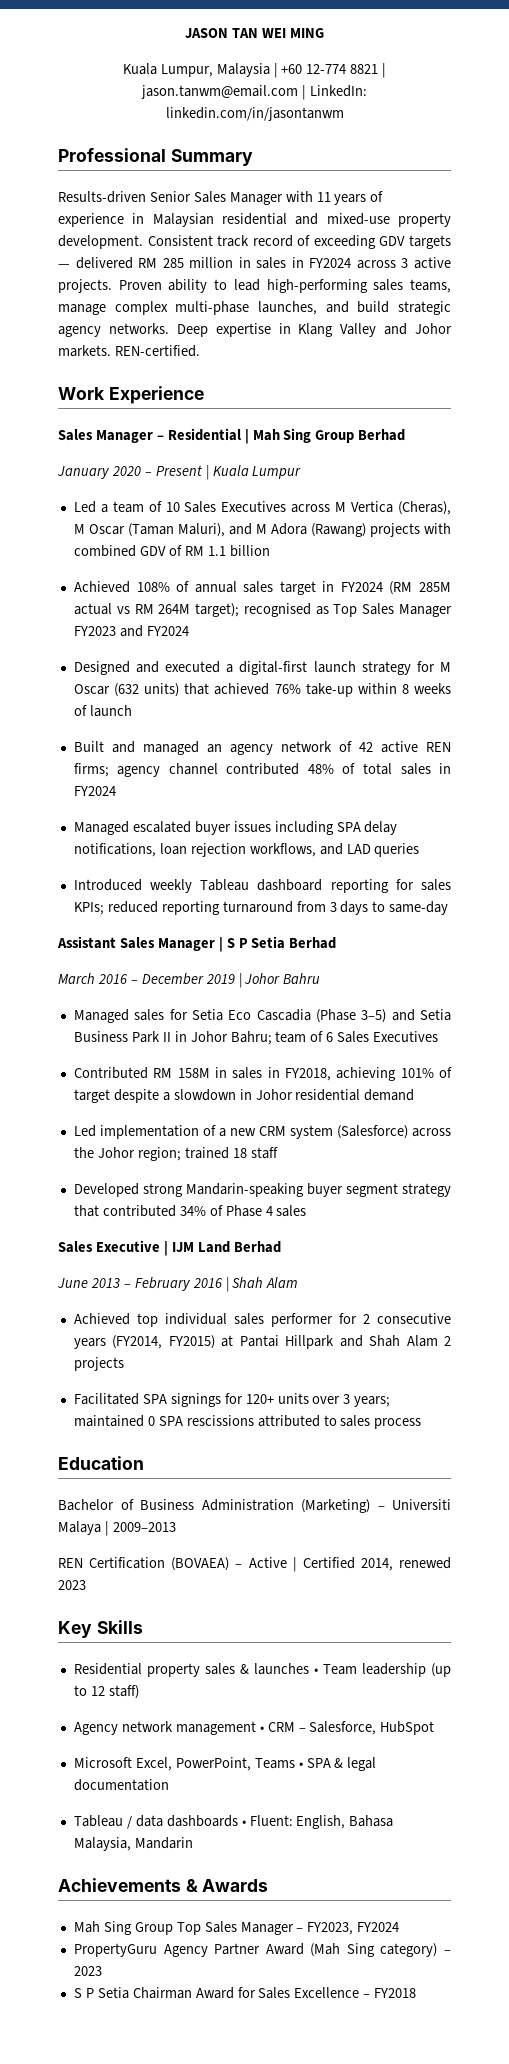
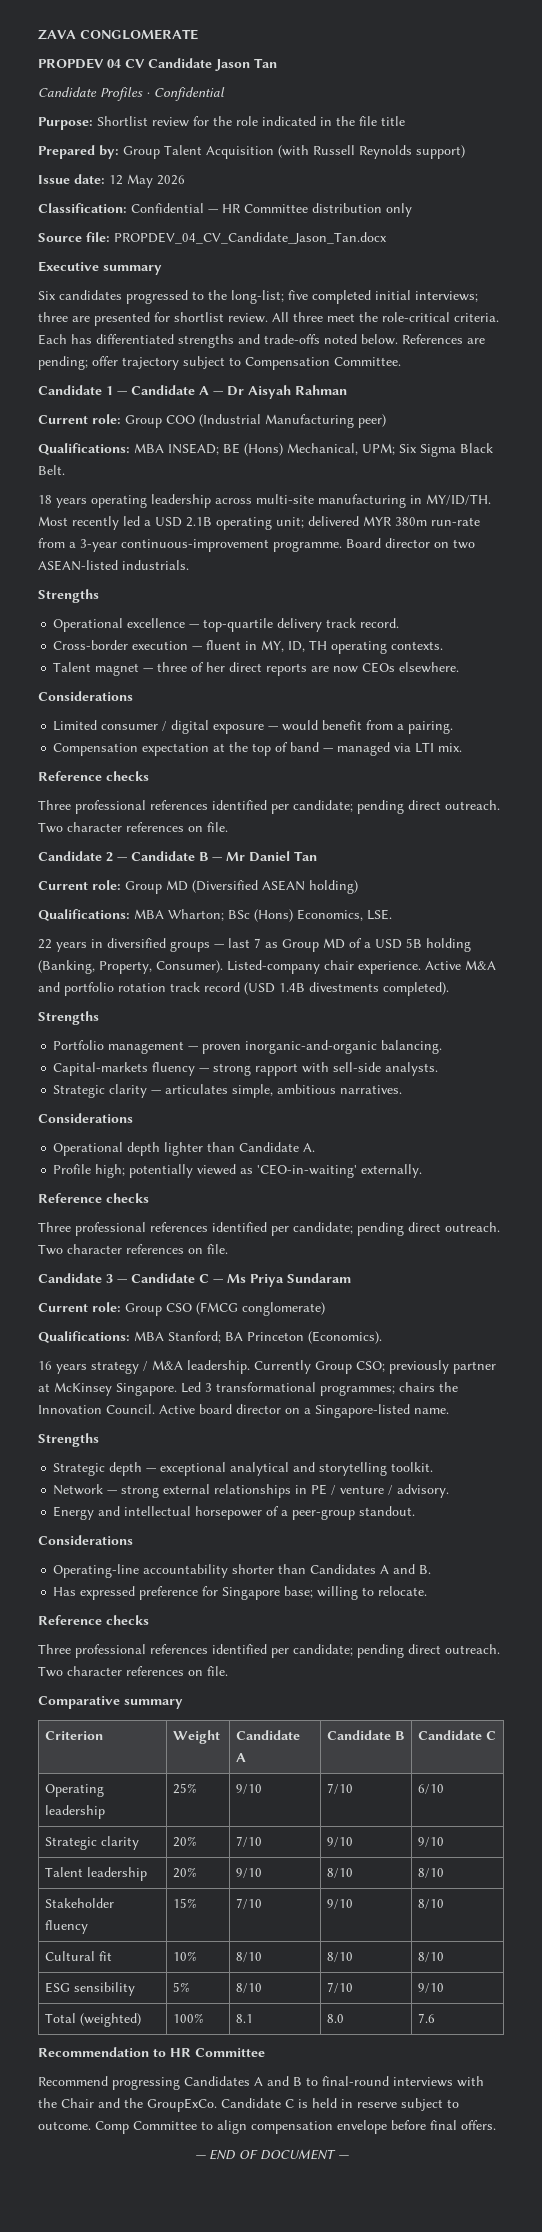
[185,28,324,38] [122,63,387,78] [141,85,367,100] [165,107,344,121] [58,148,253,166] [58,191,384,205] [58,213,451,227] [58,235,451,249] [58,257,451,269] [58,279,452,293] [58,301,452,315] [58,323,452,337] [58,345,200,357] [58,386,204,404] [58,428,406,444] [57,465,302,480] [73,501,452,515] [73,523,451,537] [73,545,270,557] [73,581,452,595] [73,603,453,617] [73,625,189,637] [73,661,452,675] [73,683,451,697] [73,705,132,717] [73,741,451,755] [73,763,452,777] [73,786,116,796] [73,821,398,835] [73,843,420,857] [73,879,452,893] [73,901,449,915] [57,936,337,952] [58,973,321,988] [73,1009,452,1023] [73,1031,439,1045] [73,1067,453,1081] [73,1089,415,1103] [73,1125,451,1139] [73,1147,278,1161] [73,1183,451,1197] [73,1205,307,1217] [58,1240,281,1256] [57,1277,299,1292] [73,1313,452,1327] [73,1335,451,1349] [73,1357,124,1371] [73,1393,391,1407] [73,1415,422,1429] [58,1456,144,1470] [58,1499,451,1513] [58,1521,176,1536] [58,1557,451,1572] [58,1580,86,1590] [58,1620,143,1638] [73,1663,452,1677] [73,1685,139,1699] [73,1721,435,1735] [73,1757,377,1771] [73,1779,169,1791] [73,1815,394,1829] [73,1837,193,1851] [58,1878,269,1892] [73,1921,400,1935] [73,1943,451,1957] [73,1966,102,1976] [73,1987,417,1999] JASON TAN WEI MING // Kuala Lumpur, Malaysia | +60 12-774 8821 | jason.tanwm@email.com | LinkedIn: linkedin.com/in/jasontanwm // Professional Summary // Results-driven Senior Sales Manager with 11 years of experience in Malaysian residential and mixed-use property development. Consistent track record of exceeding GDV targets — delivered RM 285 million in sales in FY2024 across 3 active projects. Proven ability to lead high-performing sales teams, manage complex multi-phase launches, and build strategic agency networks. Deep expertise in Klang Valley and Johor markets. REN-certified. // Work Experience // Sales Manager – Residential | Mah Sing Group Berhad // January 2020 – Present | Kuala Lumpur // Led a team of 10 Sales Executives across M Vertica (Cheras), M Oscar (Taman Maluri), and M Adora (Rawang) projects with combined GDV of RM 1.1 billion // Achieved 108% of annual sales target in FY2024 (RM 285M actual vs RM 264M target); recognised as Top Sales Manager FY2023 and FY2024 // Designed and executed a digital-first launch strategy for M Oscar (632 units) that achieved 76% take-up within 8 weeks of launch // Built and managed an agency network of 42 active REN firms; agency channel contributed 48% of total sales in FY2024 // Managed escalated buyer issues including SPA delay notifications, loan rejection workflows, and LAD queries // Introduced weekly Tableau dashboard reporting for sales KPIs; reduced reporting turnaround from 3 days to same-day // Assistant Sales Manager | S P Setia Berhad // March 2016 – December 2019 | Johor Bahru // Managed sales for Setia Eco Cascadia (Phase 3–5) and Setia Business Park II in Johor Bahru; team of 6 Sales Executives // Contributed RM 158M in sales in FY2018, achieving 101% of target despite a slowdown in Johor residential demand // Led implementation of a new CRM system (Salesforce) across the Johor region; trained 18 staff // Developed strong Mandarin-speaking buyer segment strategy that contributed 34% of Phase 4 sales // Sales Executive | IJM Land Berhad // June 2013 – February 2016 | Shah Alam // Achieved top individual sales performer for 2 consecutive years (FY2014, FY2015) at Pantai Hillpark and Shah Alam 2 projects // Facilitated SPA signings for 120+ units over 3 years; maintained 0 SPA rescissions attributed to sales process // Education // Bachelor of Business Administration (Marketing) – Universiti Malaya | 2009–2013 // REN Certification (BOVAEA) – Active | Certified 2014, renewed 2023 // Key Skills // Residential property sales & launches • Team leadership (up to 12 staff) // Agency network management • CRM – Salesforce, HubSpot // Microsoft Excel, PowerPoint, Teams • SPA & legal documentation // Tableau / data dashboards • Fluent: English, Bahasa Malaysia, Mandarin // Achievements & Awards // Mah Sing Group Top Sales Manager – FY2023, FY2024 // PropertyGuru Agency Partner Award (Mah Sing category) – 2023 // S P Setia Chairman Award for Sales Excellence – FY2018 -> [38,29,198,40] [38,58,277,71] [38,87,225,101] [38,116,405,130] [38,145,465,159] [38,174,185,188] [38,203,412,217] [38,232,387,244] [38,261,162,275] [38,290,478,304] [38,312,499,326] [38,334,485,348] [38,356,401,370] [38,385,347,399] [38,414,386,428] [38,443,493,457] [38,465,65,475] [38,494,491,508] [38,516,480,530] [38,538,475,552] [38,560,189,571] [38,589,99,603] [53,618,400,632] [53,640,444,654] [53,662,460,676] [38,691,133,701] [53,720,454,734] [53,742,463,756] [38,771,149,781] [38,800,500,814] [38,822,228,833] [38,851,317,862] [38,880,358,894] [38,909,392,922] [38,938,471,952] [38,960,496,974] [38,982,449,996] [38,1011,99,1025] [53,1040,443,1054] [53,1062,439,1076] [53,1084,403,1098] [38,1113,133,1123] [53,1142,316,1156] [53,1164,423,1178] [38,1193,149,1203] [38,1222,500,1236] [38,1244,228,1255] [38,1273,351,1287] [38,1302,325,1316] [38,1331,382,1344] [38,1360,496,1374] [38,1382,458,1396] [38,1404,449,1418] [38,1433,99,1447] [53,1462,434,1476] [53,1484,450,1498] [53,1506,416,1520] [38,1535,133,1545] [53,1564,432,1578] [53,1586,428,1600] [38,1615,149,1625] [38,1644,500,1658] [38,1666,228,1677] [38,1696,183,1709] [45,1731,104,1740] [173,1730,221,1744] [236,1730,301,1740] [236,1753,247,1762] [327,1730,405,1740] [418,1730,497,1740] [45,1784,105,1797] [45,1805,106,1819] [173,1783,198,1794] [236,1784,263,1794] [327,1783,354,1794] [418,1784,445,1794] [45,1836,140,1850] [173,1836,198,1847] [236,1836,263,1847] [327,1837,354,1847] [418,1837,445,1847] [45,1867,148,1881] [173,1867,198,1878] [236,1868,263,1878] [327,1868,354,1878] [418,1868,445,1878] [45,1898,115,1908] [45,1920,89,1934] [173,1898,198,1908] [236,1898,263,1909] [327,1899,354,1909] [418,1899,445,1909] [45,1951,113,1961] [173,1951,198,1961] [236,1952,263,1962] [327,1952,354,1962] [418,1952,445,1962] [45,1982,136,1996] [173,1982,191,1992] [236,1983,263,1993] [327,1982,354,1993] [418,1983,445,1993] [45,2013,142,2027] [173,2013,205,2023] [236,2014,254,2023] [327,2014,345,2023] [418,2013,436,2023] [38,2047,265,2057] [38,2076,484,2090] [38,2098,459,2112] [38,2120,496,2134] [194,2149,349,2160] ZAVA CONGLOMERATE // PROPDEV 04 CV Candidate Jason Tan // Candidate Profiles · Confidential // Purpose: Shortlist review for the role indicated in the file title // Prepared by: Group Talent Acquisition (with Russell Reynolds support) // Issue date: 12 May 2026 // Classification: Confidential — HR Committee distribution only // Source file: PROPDEV_04_CV_Candidate_Jason_Tan.docx // Executive summary // Six candidates progressed to the long-list; five completed initial interviews; three are presented for shortlist review. All three meet the role-critical criteria. Each has differentiated strengths and trade-offs noted below. References are pending; offer trajectory subject to Compensation Committee. // Candidate 1 — Candidate A — Dr Aisyah Rahman // Current role: Group COO (Industrial Manufacturing peer) // Qualifications: MBA INSEAD; BE (Hons) Mechanical, UPM; Six Sigma Black Belt. // 18 years operating leadership across multi-site manufacturing in MY/ID/TH. Most recently led a USD 2.1B operating unit; delivered MYR 380m run-rate from a 3-year continuous-improvement programme. Board director on two ASEAN-listed industrials. // Strengths // Operational excellence — top-quartile delivery track record. // Cross-border execution — fluent in MY, ID, TH operating contexts. // Talent magnet — three of her direct reports are now CEOs elsewhere. // Considerations // Limited consumer / digital exposure — would benefit from a pairing. // Compensation expectation at the top of band — managed via LTI mix. // Reference checks // Three professional references identified per candidate; pending direct outreach. Two character references on file. // Candidate 2 — Candidate B — Mr Daniel Tan // Current role: Group MD (Diversified ASEAN holding) // Qualifications: MBA Wharton; BSc (Hons) Economics, LSE. // 22 years in diversified groups — last 7 as Group MD of a USD 5B holding (Banking, Property, Consumer). Listed-company chair experience. Active M&A and portfolio rotation track record (USD 1.4B divestments completed). // Strengths // Portfolio management — proven inorganic-and-organic balancing. // Capital-markets fluency — strong rapport with sell-side analysts. // Strategic clarity — articulates simple, ambitious narratives. // Considerations // Operational depth lighter than Candidate A. // Profile high; potentially viewed as 'CEO-in-waiting' externally. // Reference checks // Three professional references identified per candidate; pending direct outreach. Two character references on file. // Candidate 3 — Candidate C — Ms Priya Sundaram // Current role: Group CSO (FMCG conglomerate) // Qualifications: MBA Stanford; BA Princeton (Economics). // 16 years strategy / M&A leadership. Currently Group CSO; previously partner at McKinsey Singapore. Led 3 transformational programmes; chairs the Innovation Council. Active board director on a Singapore-listed name. // Strengths // Strategic depth — exceptional analytical and storytelling toolkit. // Network — strong external relationships in PE / venture / advisory. // Energy and intellectual horsepower of a peer-group standout. // Considerations // Operating-line accountability shorter than Candidates A and B. // Has expressed preference for Singapore base; willing to relocate. // Reference checks // Three professional references identified per candidate; pending direct outreach. Two character references on file. // Comparative summary // Criterion | Weight | Candidate A | Candidate B | Candidate C // Operating leadership | 25% | 9/10 | 7/10 | 6/10 // Strategic clarity | 20% | 7/10 | 9/10 | 9/10 // Talent leadership | 20% | 9/10 | 8/10 | 8/10 // Stakeholder fluency | 15% | 7/10 | 9/10 | 8/10 // Cultural fit | 10% | 8/10 | 8/10 | 8/10 // ESG sensibility | 5% | 8/10 | 7/10 | 9/10 // Total (weighted) | 100% | 8.1 | 8.0 | 7.6 // Recommendation to HR Committee // Recommend progressing Candidates A and B to final-round interviews with the Chair and the GroupExCo. Candidate C is held in reserve subject to outcome. Comp Committee to align compensation envelope before final offers. // — END OF DOCUMENT —

